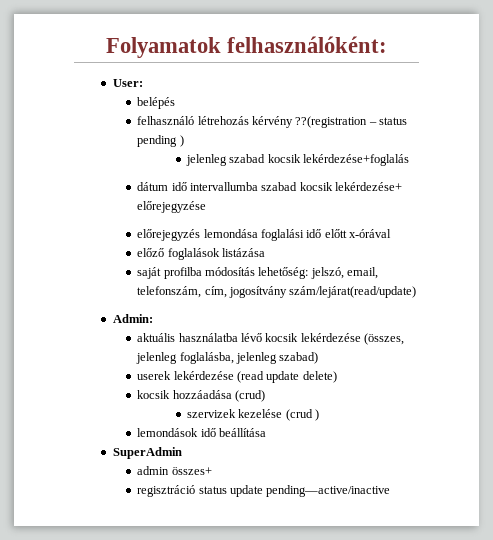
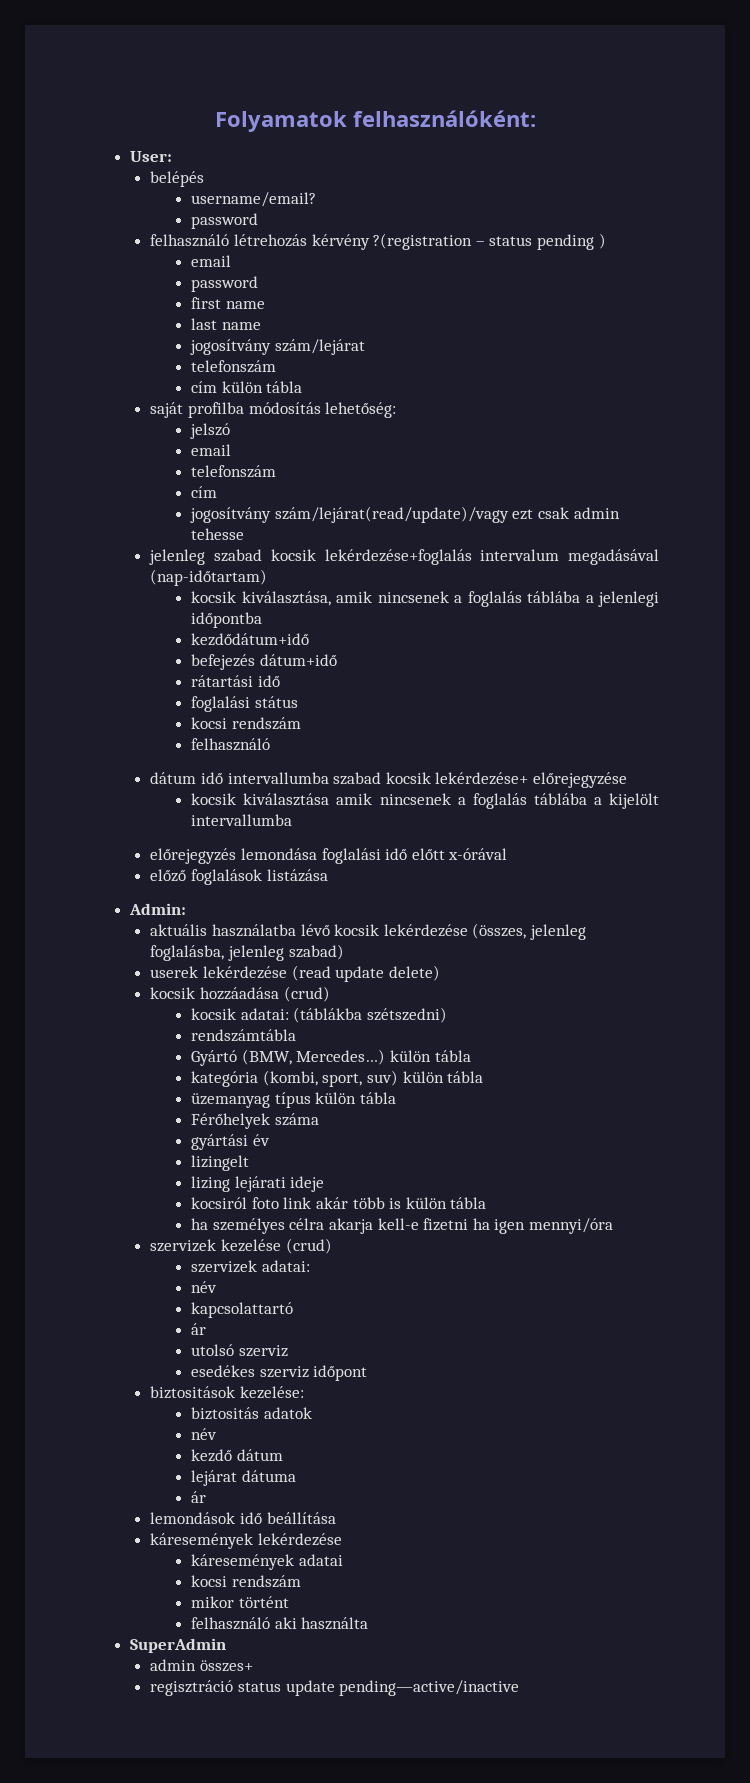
(176, 103) none -> [191,192,317,207] [191,213,259,229] // username/email? // password
[295,116,368,128] ??(registration -> [373,233,473,250] ?(registration
[185,154,410,166] jelenleg szabad kocsik lekérdezése+foglalás -> [191,255,232,267] [191,276,259,292] [191,297,265,309] [191,318,261,330] [190,339,365,355] [191,360,277,373] [191,381,303,393] [150,402,397,418] [190,423,231,439] [191,444,232,456] [191,465,277,478] [191,486,218,498] [190,506,620,523] [191,528,245,540] [149,549,659,565] [150,569,268,586] [191,591,659,607] [191,612,263,628] [191,633,310,646] [191,654,337,670] [191,675,280,687] [191,696,298,712] [191,717,301,730] [191,738,271,751] email // password // first name // last name // jogosítvány szám/lejárat // telefonszám // cím külön tábla // saját profilba módosítás lehetőség: // jelszó // email // telefonszám // cím // jogosítvány szám/lejárat(read/update)/vagy ezt csak admin tehesse // jelenleg szabad kocsik lekérdezése+foglalás intervalum megadásával (nap-időtartam) // kocsik kiválasztása, amik nincsenek a foglalás táblába a jelenlegi időpontba // kezdődátum+idő // befejezés dátum+idő // rátartási idő // foglalási státus // kocsi rendszám // felhasználó
(207, 207) none -> [191,793,659,809] [191,814,293,826] // kocsik kiválasztása amik nincsenek a foglalás táblába a kijelölt intervallumba
[137,267,379,279] [137,286,417,298] // saját profilba módosítás lehetőség: jelszó, email, telefonszám, cím, jogosítvány szám/lejárat(read/update) -> (328, 875) none
[186,409,320,421] [137,428,267,437] szervizek kezelése (crud ) // lemondások idő beállítása -> [191,1007,447,1023] [191,1029,297,1042] [191,1049,471,1066] [191,1070,484,1087] [191,1092,396,1108] [191,1113,319,1129] [191,1134,270,1150] [191,1155,250,1171] [191,1176,325,1192] [191,1197,487,1209] [191,1218,613,1234] [150,1238,332,1254] [191,1260,310,1273] [191,1281,218,1293] [191,1302,294,1318] [191,1323,207,1335] [191,1344,288,1357] [191,1365,368,1381] [150,1386,305,1399] [191,1407,312,1420] [191,1428,218,1440] [191,1449,283,1462] [191,1470,296,1486] [191,1491,207,1503] [150,1512,336,1524] [150,1533,343,1549] [191,1554,343,1570] [191,1575,301,1588] [191,1596,289,1608] [191,1617,369,1630] kocsik adatai: (táblákba szétszedni) // rendszámtábla // Gyártó (BMW, Mercedes…) külön tábla // kategória (kombi, sport, suv) külön tábla // üzemanyag típus külön tábla // Férőhelyek száma // gyártási év // lizingelt // lizing lejárati ideje // kocsiról foto link akár több is külön tábla // ha személyes célra akarja kell-e fizetni ha igen mennyi/óra // szervizek kezelése (crud) // szervizek adatai: // név // kapcsolattartó // ár // utolsó szerviz // esedékes szerviz időpont // biztositások kezelése: // biztositás adatok // név // kezdő dátum // lejárat dátuma // ár // lemondások idő beállítása // káresemények lekérdezése // káresemények adatai // kocsi rendszám // mikor történt // felhasználó aki használta

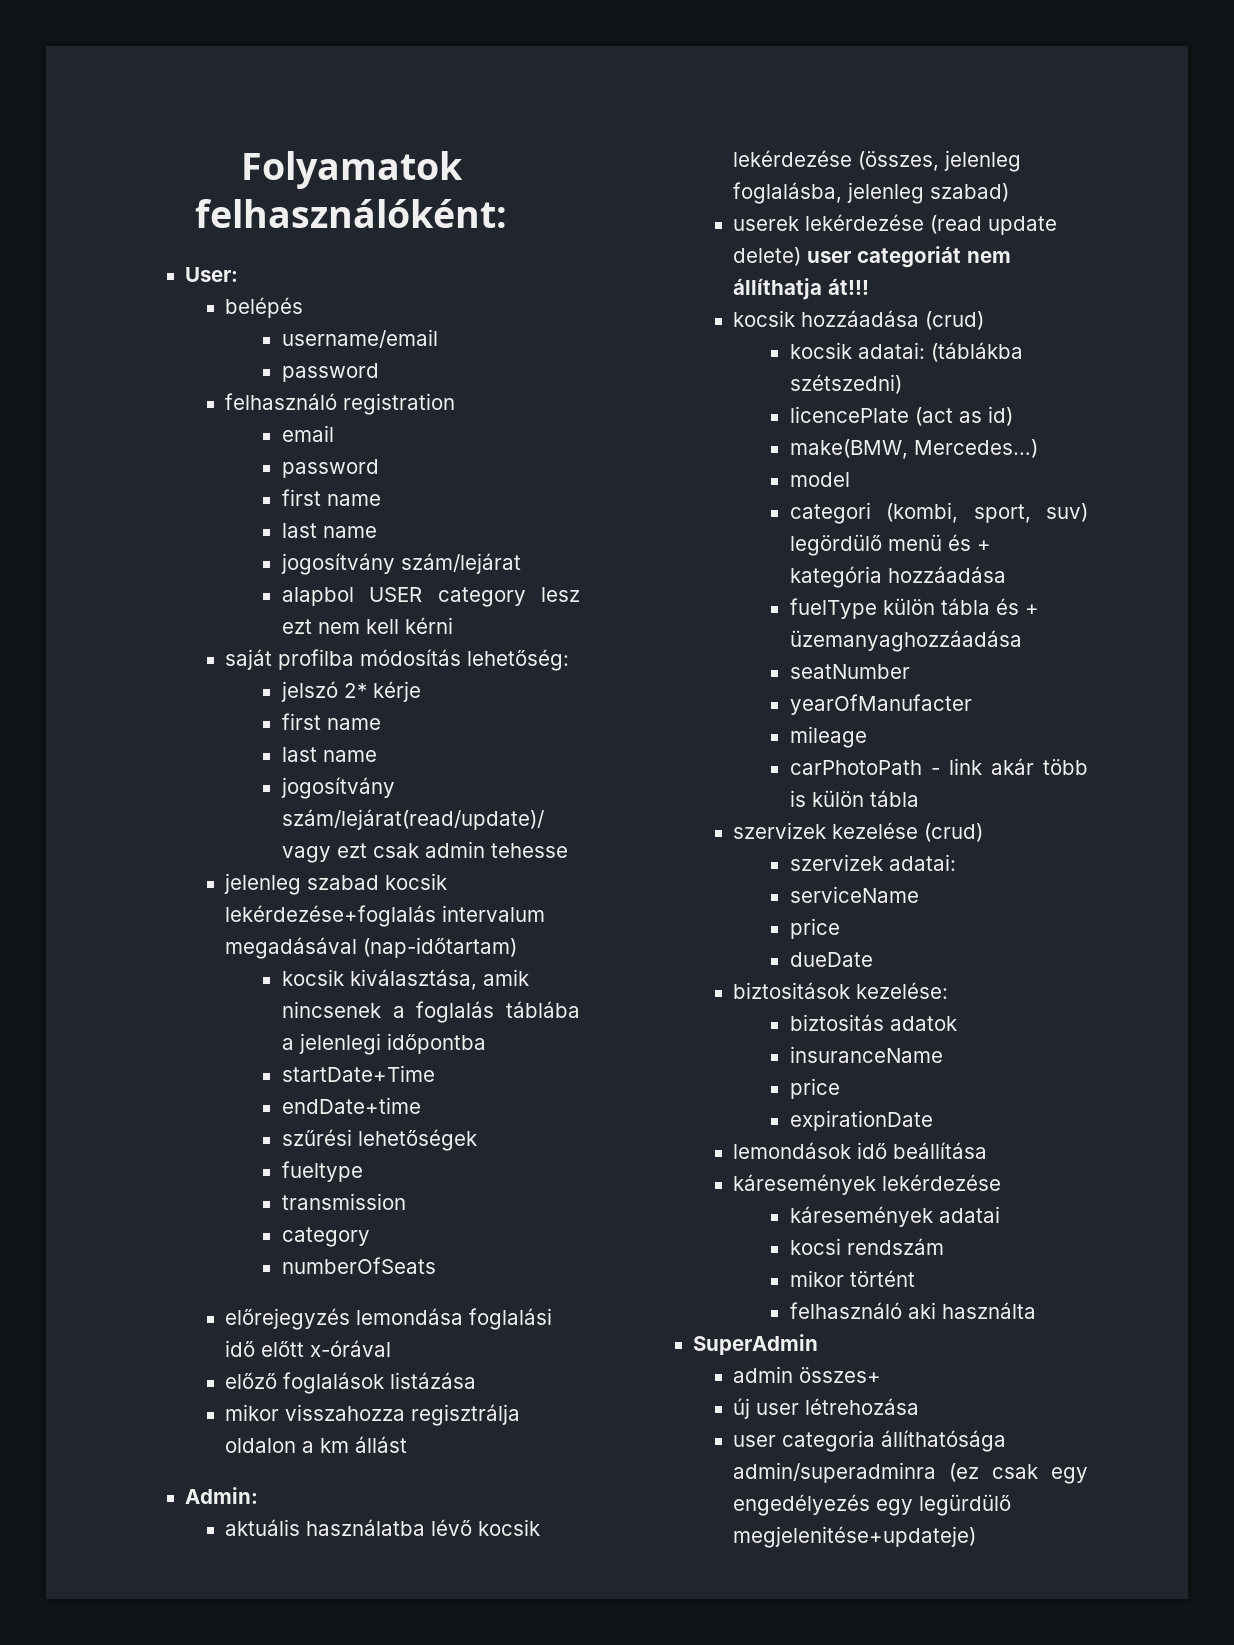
[191,192,317,207] username/email? -> [281,329,438,348] username/email
[234,233,606,250] létrehozás kérvény ?(registration – status pending ) -> [343,393,456,415] registration
[191,360,277,373] [191,381,303,393] telefonszám // cím külön tábla -> [281,587,580,607] [281,617,453,634] alapbol USER category lesz ezt nem kell kérni
[191,444,232,456] [191,465,277,478] [191,486,218,498] // email // telefonszám // cím -> [343,681,421,702] [281,713,381,730] [281,747,377,762] 2* kérje // first name // last name
[191,633,310,646] [191,654,337,670] [191,675,280,687] [191,696,298,712] [191,717,301,730] [191,738,271,751] [150,772,627,788] [191,793,659,809] [191,814,293,826] kezdődátum+idő // befejezés dátum+idő // rátartási idő // foglalási státus // kocsi rendszám // felhasználó // dátum idő intervallumba szabad kocsik lekérdezése+ előrejegyzése // kocsik kiválasztása amik nincsenek a foglalás táblába a kijelölt intervallumba -> [281,1065,435,1082] [281,1097,421,1114] [281,1129,477,1151] [281,1161,363,1182] [281,1193,406,1210] [281,1227,370,1247] [281,1257,436,1274] startDate+Time // endDate+time // szűrési lehetőségek // fueltype // transmission // category // numberOfSeats
(328, 875) none -> [225,1404,521,1426] [225,1436,408,1453] // mikor visszahozza regisztrálja oldalon a km állást
(440, 973) none -> [807,246,1012,268] [733,278,870,300] user categoriát nem állíthatja át!!!
[191,1029,297,1042] [191,1049,471,1066] [191,1070,484,1087] [191,1092,396,1108] [191,1113,319,1129] [191,1134,270,1150] [191,1155,250,1171] [191,1176,325,1192] [191,1197,279,1209] rendszámtábla // Gyártó (BMW, Mercedes…) külön tábla // kategória (kombi, sport, suv) külön tábla // üzemanyag típus külön tábla // Férőhelyek száma // gyártási év // lizingelt // lizing lejárati ideje // kocsiról foto -> [789,406,1013,426] [789,439,1038,459] [789,472,850,487] [789,502,1088,524] [789,534,991,556] [789,566,1006,588] [789,598,1039,619] [789,630,1022,652] [789,664,910,679] [789,694,972,715] [789,726,867,748] [789,760,940,775] licencePlate (act as id) // make(BMW, Mercedes…) // model // categori (kombi, sport, suv) legördülő menü és + kategória hozzáadása // fuelType külön tábla és + üzemanyaghozzáadása // seatNumber // yearOfManufacter // mileage // carPhotoPath -
[191,1218,613,1234] // ha személyes célra akarja kell-e fizetni ha igen mennyi/óra -> (919, 798) none
[191,1281,218,1293] [191,1302,294,1318] [191,1323,207,1335] [191,1344,288,1357] [191,1365,368,1381] [150,1386,305,1399] [191,1407,312,1420] [191,1428,218,1440] [191,1449,283,1462] [191,1470,296,1486] [191,1491,207,1503] név // kapcsolattartó // ár // utolsó szerviz // esedékes szerviz időpont // biztositások kezelése: // biztositás adatok // név // kezdő dátum // lejárat dátuma // ár -> [789,886,919,903] [789,918,840,939] [789,952,873,967] [733,982,949,999] [789,1014,957,1031] [789,1046,943,1063] [789,1078,840,1099] [789,1110,933,1131] serviceName // price // dueDate // biztositások kezelése: // biztositás adatok // insuranceName // price // expirationDate
[150,1680,520,1696] regisztráció status update pending—active/inactive -> [733,1398,920,1419] [733,1430,1007,1452] [733,1462,1088,1484] [733,1494,1012,1516] [733,1526,977,1548] új user létrehozása // user categoria állíthatósága admin/superadminra (ez csak egy engedélyezés egy legürdülő megjelenitése+updateje)

